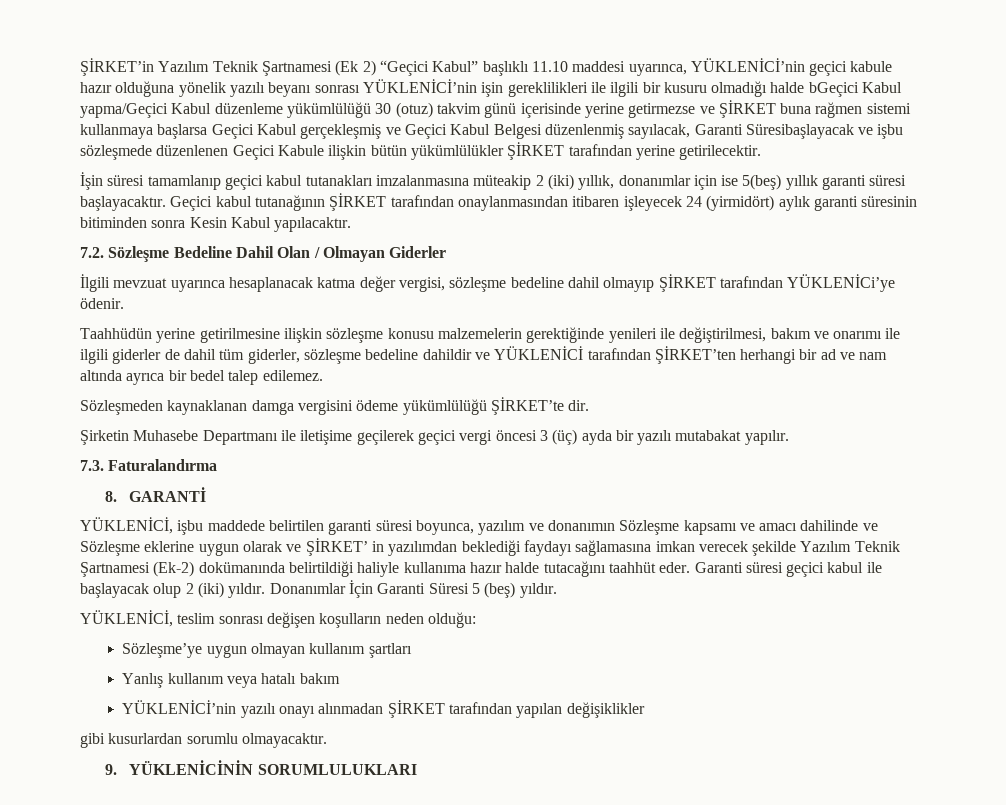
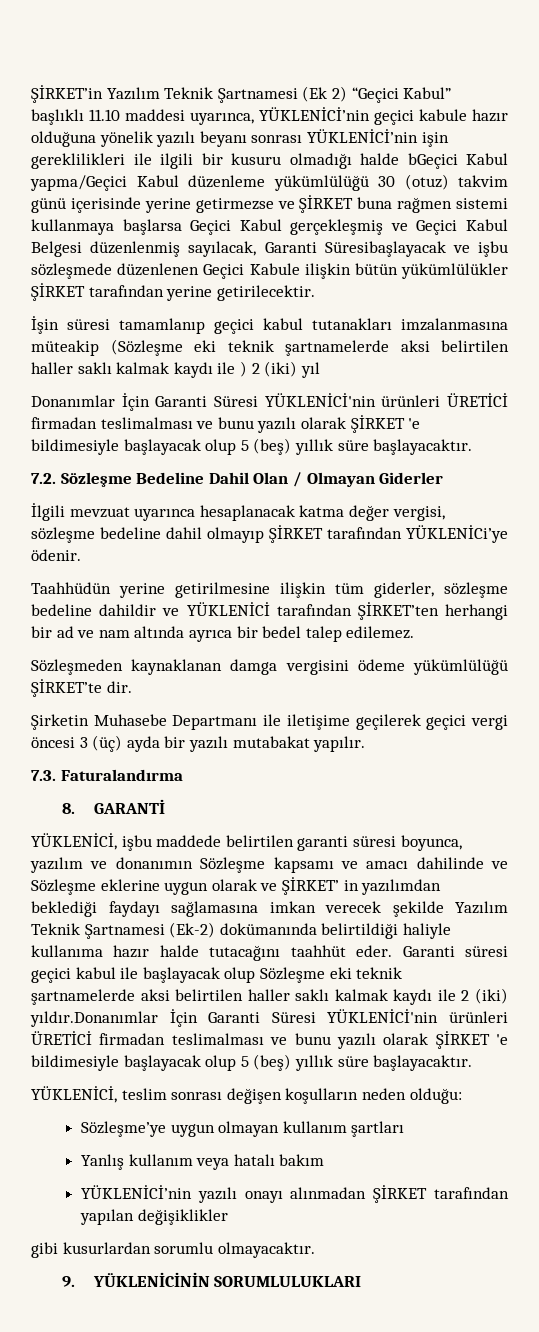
[535,174,907,190] [80,193,918,211] [80,217,352,232] 2 (iki) yıllık, donanımlar için ise 5(beş) yıllık garanti süresi başlayacaktır. Geçici kabul tutanağının ŞİRKET tarafından onaylanmasından itibaren işleyecek 24 (yirmidört) aylık garanti süresinin bitiminden sonra Kesin Kabul yapılacaktır. -> [110,339,509,356] [31,361,320,378] [31,393,508,411] [31,415,421,433] [31,438,473,455] (Sözleşme eki teknik şartnamelerde aksi belirtilen haller saklı kalmak kaydı ile ) 2 (iki) yıl // Donanımlar İçin Garanti Süresi YÜKLENİCİ'nin ürünleri ÜRETİCİ firmadan teslimalması ve bunu yazılı olarak ŞİRKET 'e bildimesiyle başlayacak olup 5 (beş) yıllık süre başlayacaktır.
[326,327,901,343] [80,349,216,364] sözleşme konusu malzemelerin gerektiğinde yenileri ile değiştirilmesi, bakım ve onarımı ile ilgili giderler de dahil -> (326, 590) none
[185,580,557,598] 2 (iki) yıldır. Donanımlar İçin Garanti Süresi 5 (beş) yıldır. -> [259,967,403,983] [31,988,508,1005] [30,1009,508,1027] [31,1031,508,1049] [31,1054,473,1071] Sözleşme eki teknik şartnamelerde aksi belirtilen haller saklı kalmak kaydı ile 2 (iki) yıldır.Donanımlar İçin Garanti Süresi YÜKLENİCİ'nin ürünleri ÜRETİCİ firmadan teslimalması ve bunu yazılı olarak ŞİRKET 'e bildimesiyle başlayacak olup 5 (beş) yıllık süre başlayacaktır.

